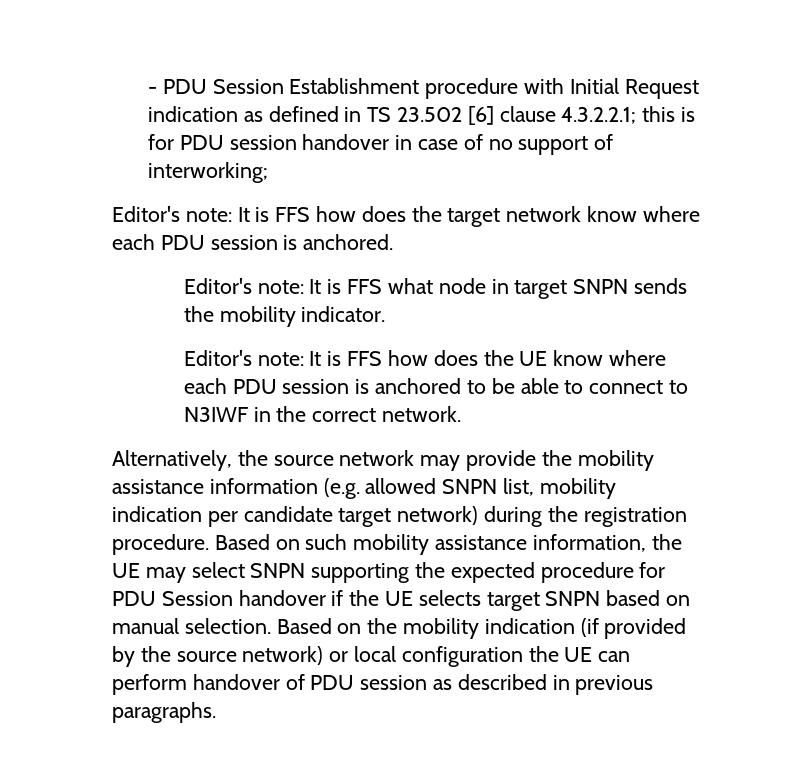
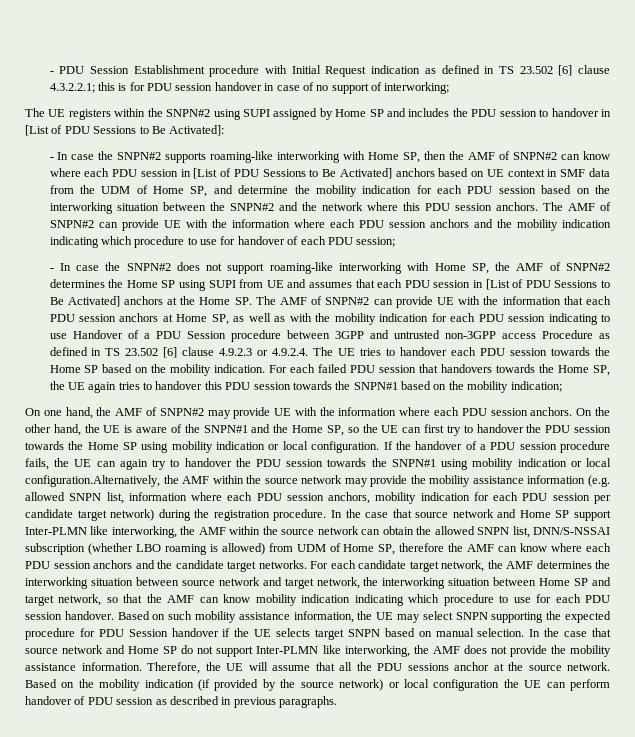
[112,206,700,227] [112,234,394,250] [183,278,687,299] [183,306,386,327] [183,350,666,366] [183,378,688,394] [183,406,462,422] [112,450,232,471] Editor's note: It is FFS how does the target network know where each PDU session is anchored. // Editor's note: It is FFS what node in target SNPN sends the mobility indicator. // Editor's note: It is FFS how does the UE know where each PDU session is anchored to be able to connect to N3IWF in the correct network. // Alternatively, -> [25,108,612,120] [25,125,225,136] [49,151,610,163] [49,168,610,179] [49,185,610,197] [49,202,611,214] [49,219,611,231] [49,236,396,248] [49,262,610,274] [49,279,611,291] [49,296,611,308] [49,313,610,325] [49,330,611,342] [49,347,610,358] [49,364,610,376] [49,381,562,393] [25,407,610,419] [25,424,612,436] [25,441,611,453] [25,458,611,470] [25,475,244,487] The UE registers within the SNPN#2 using SUPI assigned by Home SP and includes the PDU session to handover in [List of PDU Sessions to Be Activated]: // - In case the SNPN#2 supports roaming-like interworking with Home SP, then the AMF of SNPN#2 can know where each PDU session in [List of PDU Sessions to Be Activated] anchors based on UE context in SMF data from the UDM of Home SP, and determine the mobility indication for each PDU session based on the interworking situation between the SNPN#2 and the network where this PDU session anchors. The AMF of SNPN#2 can provide UE with the information where each PDU session anchors and the mobility indication indicating which procedure to use for handover of each PDU session; // - In case the SNPN#2 does not support roaming-like interworking with Home SP, the AMF of SNPN#2 determines the Home SP using SUPI from UE and assumes that each PDU session in [List of PDU Sessions to Be Activated] anchors at the Home SP. The AMF of SNPN#2 can provide UE with the information that each PDU session anchors at Home SP, as well as with the mobility indication for each PDU session indicating to use Handover of a PDU Session procedure between 3GPP and untrusted non-3GPP access Procedure as defined in TS 23.502 [6] clause 4.9.2.3 or 4.9.2.4. The UE tries to handover each PDU session towards the Home SP based on the mobility indication. For each failed PDU session that handovers towards the Home SP, the UE again tries to handover this PDU session towards the SNPN#1 based on the mobility indication; // On one hand, the AMF of SNPN#2 may provide UE with the information where each PDU session anchors. On the other hand, the UE is aware of the SNPN#1 and the Home SP, so the UE can first try to handover the PDU session towards the Home SP using mobility indication or local configuration. If the handover of a PDU session procedure fails, the UE can again try to handover the PDU session towards the SNPN#1 using mobility indication or local configuration.Alternatively, the AMF within
[539,478,616,499] [112,506,202,522] mobility indication -> [128,492,590,504] information where each PDU session anchors, mobility indication for each PDU session
(209, 544) none -> [330,509,611,521] [25,526,610,538] [25,543,611,555] [25,560,610,572] [25,577,612,589] [25,594,611,606] [25,611,114,620] In the case that source network and Home SP support Inter-PLMN like interworking, the AMF within the source network can obtain the allowed SNPN list, DNN/S-NSSAI subscription (whether LBO roaming is allowed) from UDM of Home SP, therefore the AMF can know where each PDU session anchors and the candidate target networks. For each candidate target network, the AMF determines the interworking situation between source network and target network, the interworking situation between Home SP and target network, so that the AMF can know mobility indication indicating which procedure to use for each PDU session handover.
(271, 626) none -> [529,628,612,637] [25,645,611,657] [25,662,610,674] In the case that source network and Home SP do not support Inter-PLMN like interworking, the AMF does not provide the mobility assistance information. Therefore, the UE will assume that all the PDU sessions anchor at the source network.

